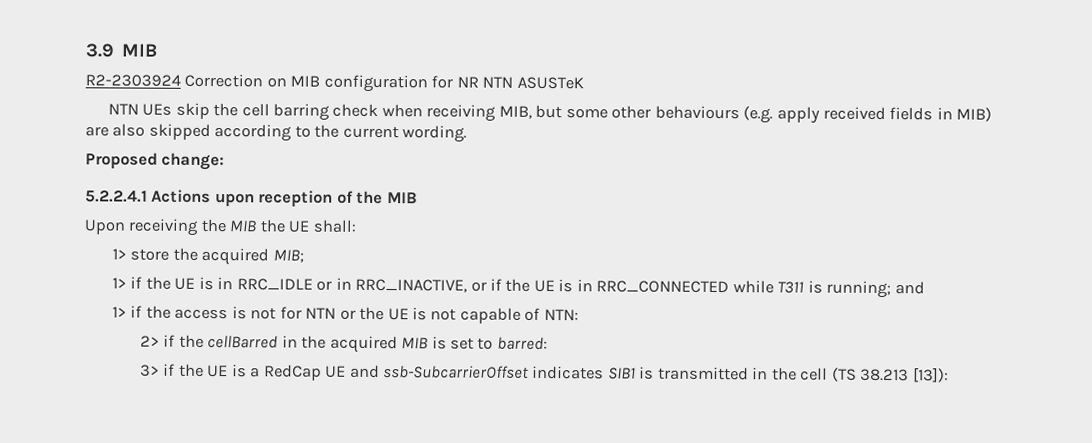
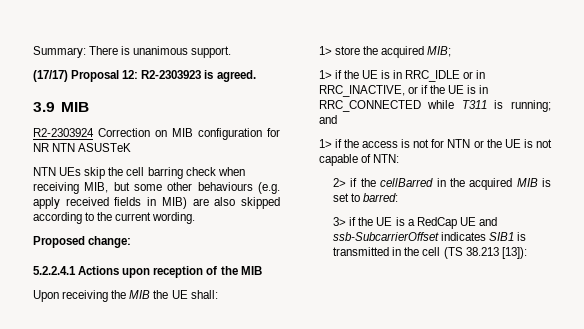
(85, 50) none -> [33,46,232,58] [33,70,256,82] Summary: There is unanimous support. // (17/17) Proposal 12: R2-2303923 is agreed. //

